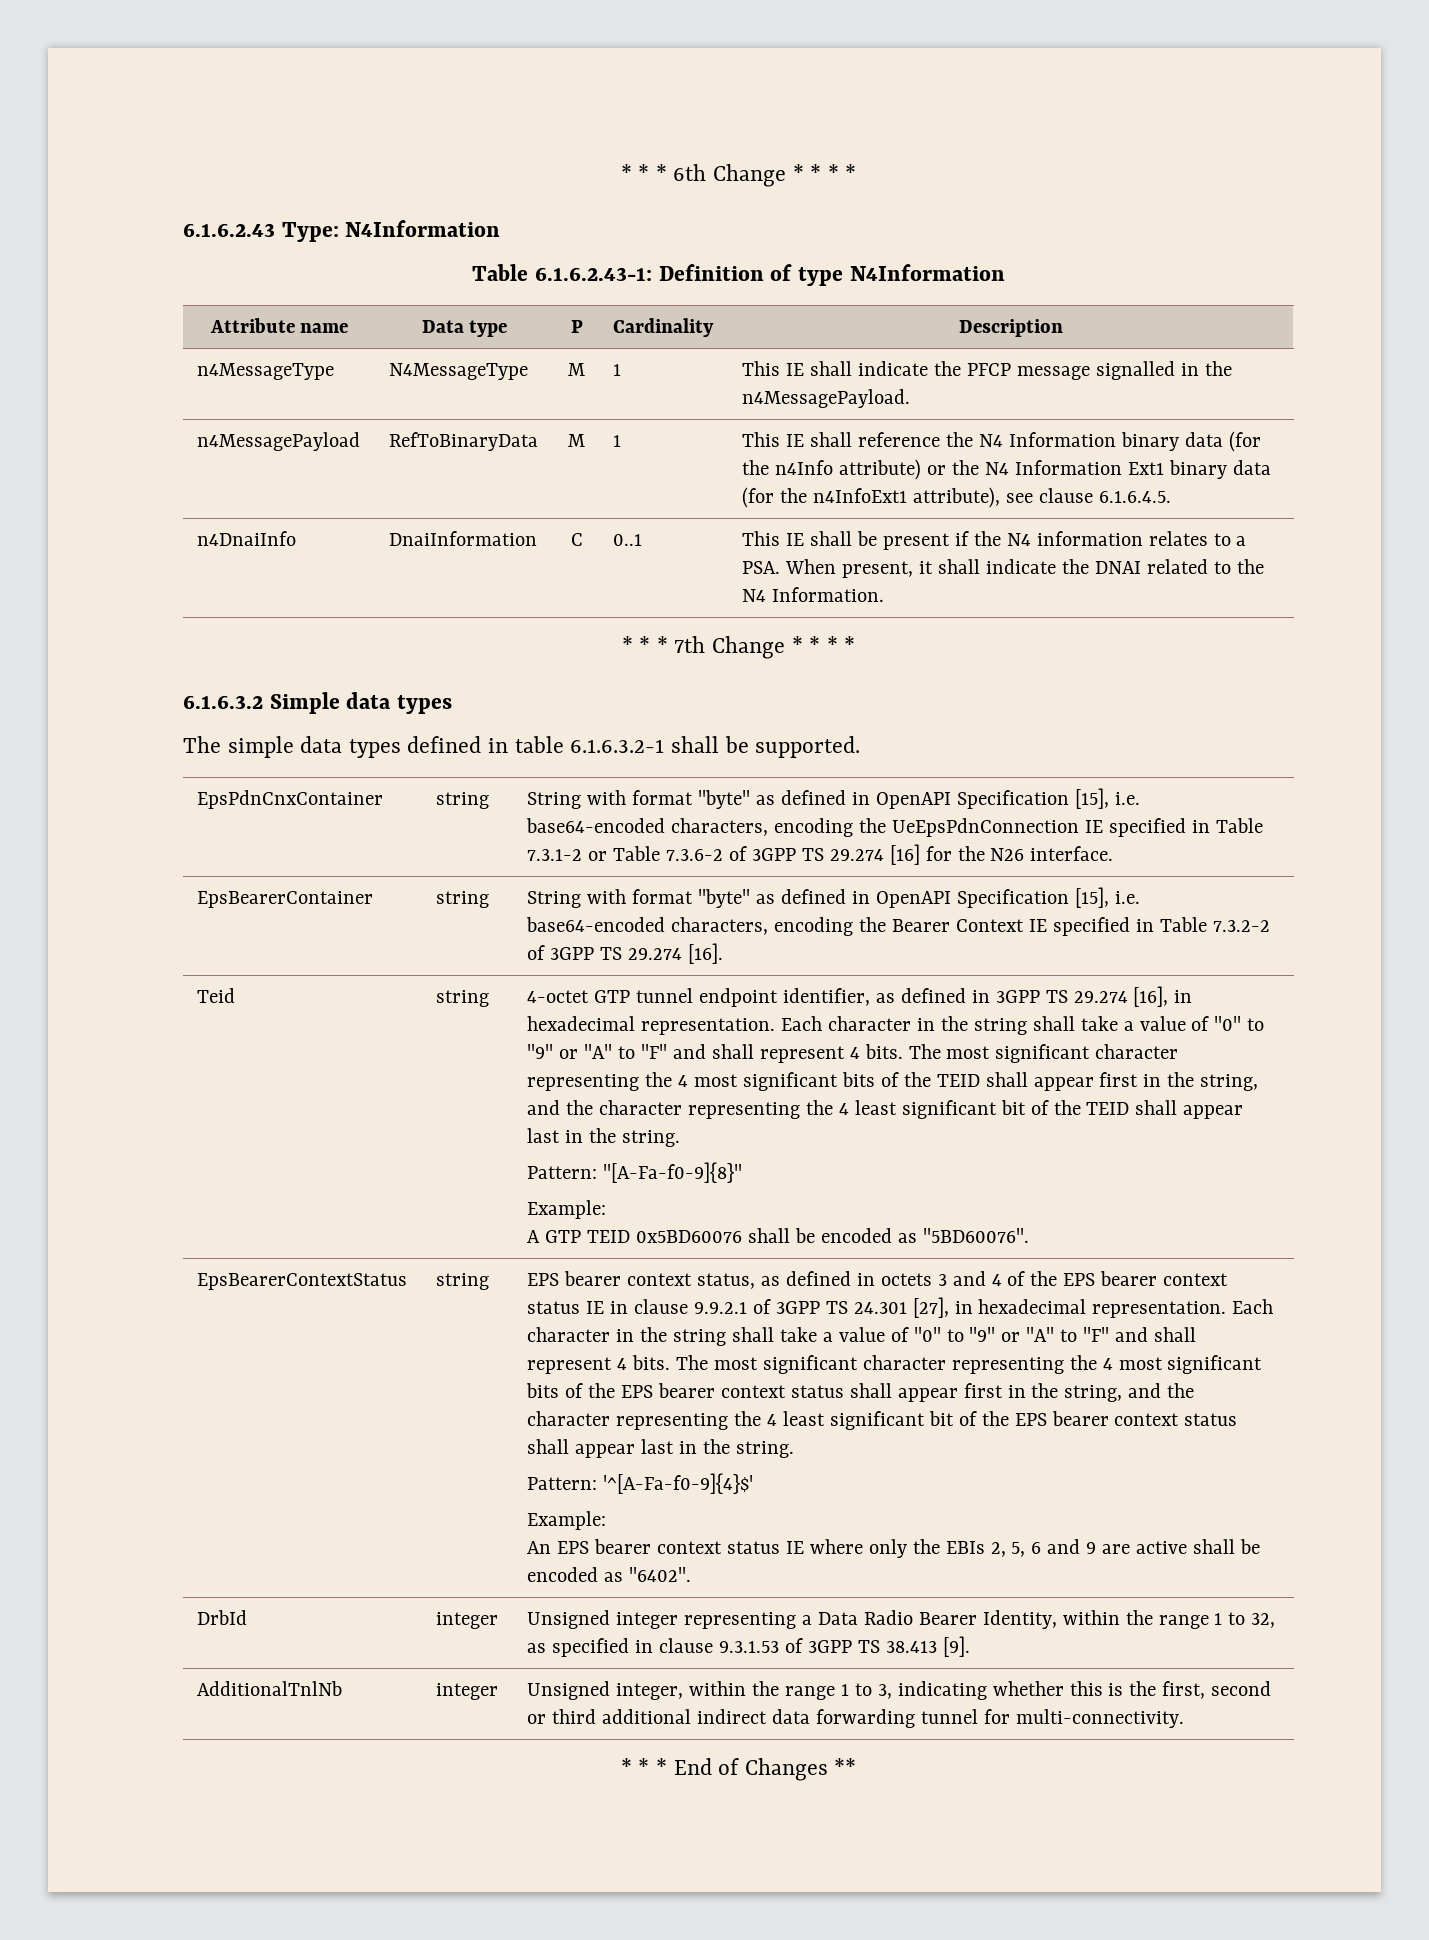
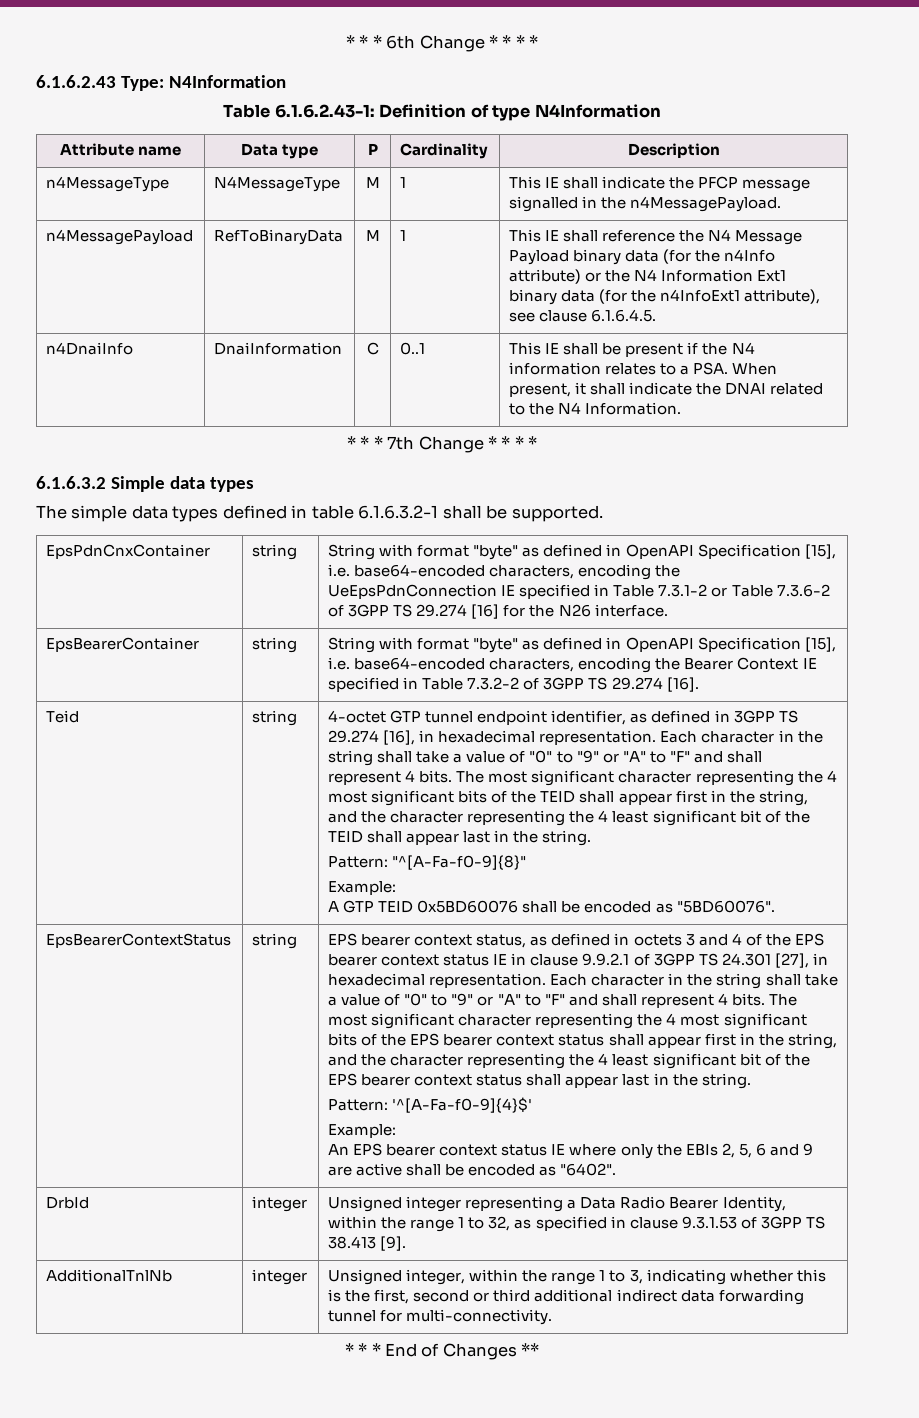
[1008,432,1116,447] Information -> [735,230,803,245] [509,250,570,265] Message Payload
[603,1162,743,1183] "[A-Fa-f0-9]{8}" -> [392,855,527,870] "^[A-Fa-f0-9]{8}"

